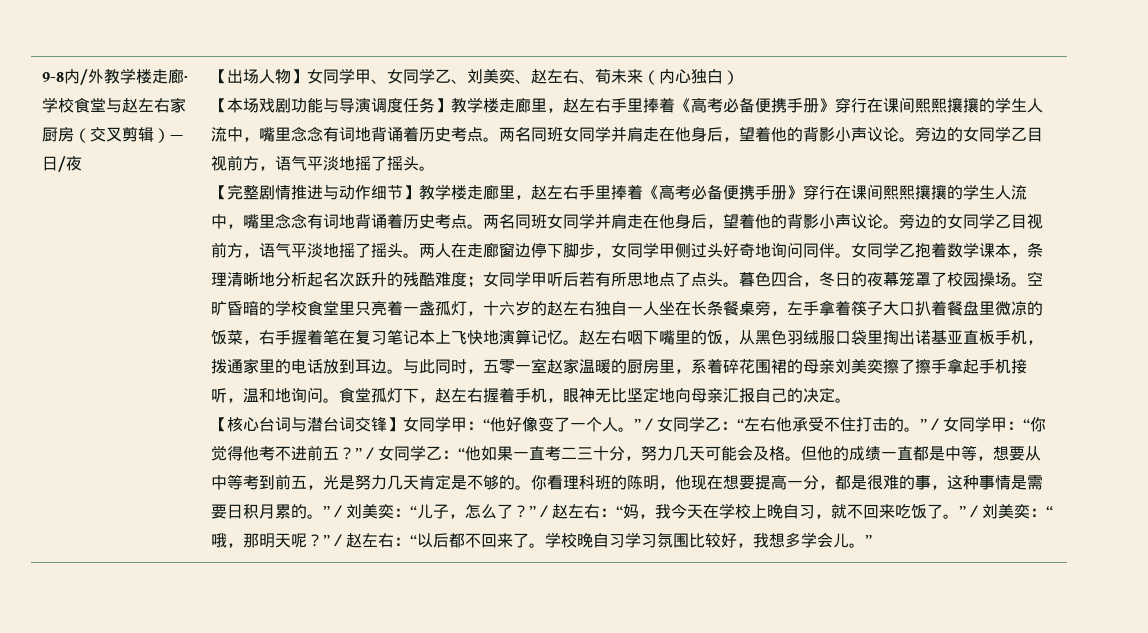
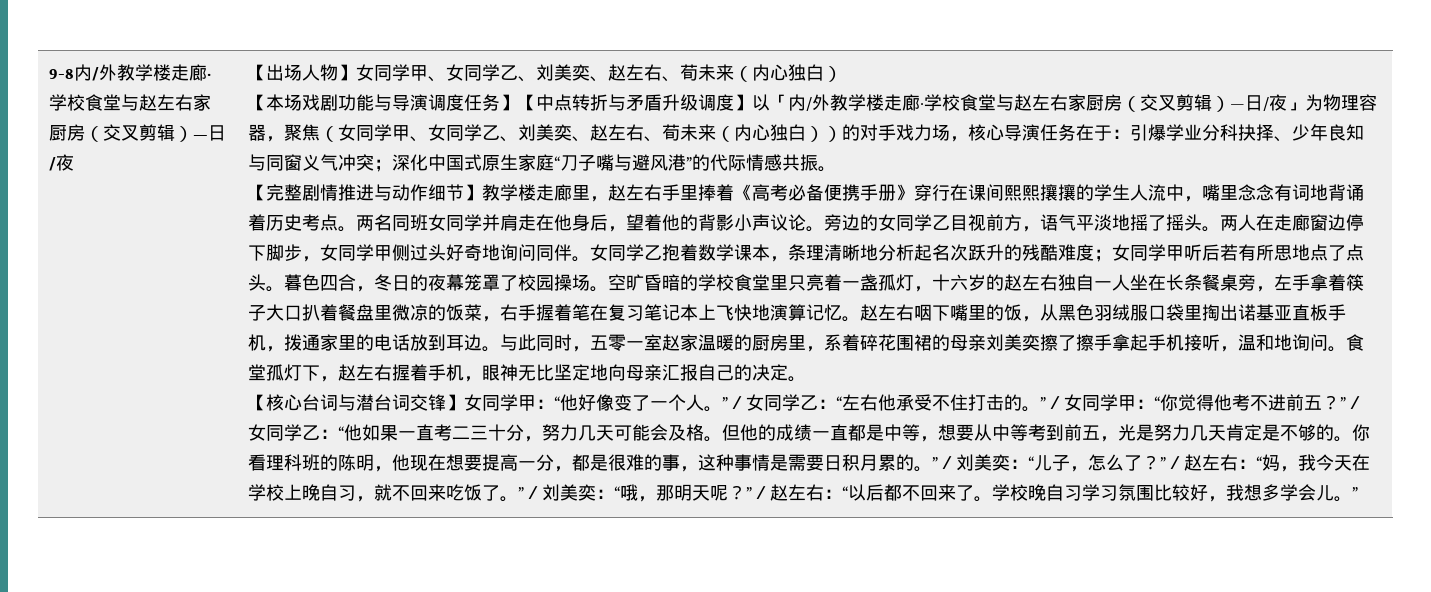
[450,97,1043,113] [210,126,1043,142] [210,155,419,171] 教学楼走廊里，赵左右手里捧着《高考必备便携手册》穿行在课间熙熙攘攘的学生人流中，嘴里念念有词地背诵着历史考点。两名同班女同学并肩走在他身后，望着他的背影小声议论。旁边的女同学乙目视前方，语气平淡地摇了摇头 -> [518,94,1378,112] [248,124,1365,142] [248,154,819,172] 【中点转折与矛盾升级调度】以「内/外教学楼走廊·学校食堂与赵左右家厨房（交叉剪辑）—日/夜」为物理容器，聚焦（女同学甲、女同学乙、刘美奕、赵左右、荀未来（内心独白））的对手戏力场，核心导演任务在于：引爆学业分科抉择、少年良知与同窗义气冲突；深化中国式原生家庭“刀子嘴与避风港”的代际情感共振

